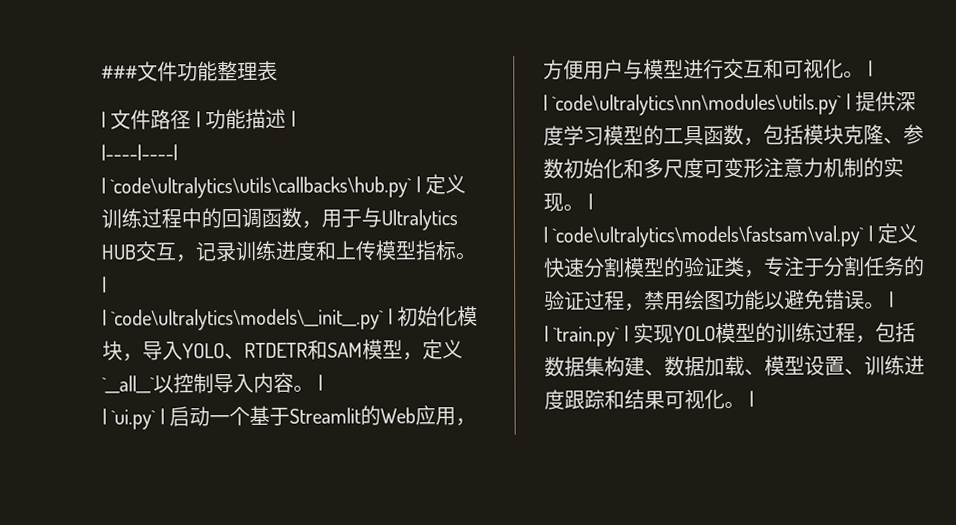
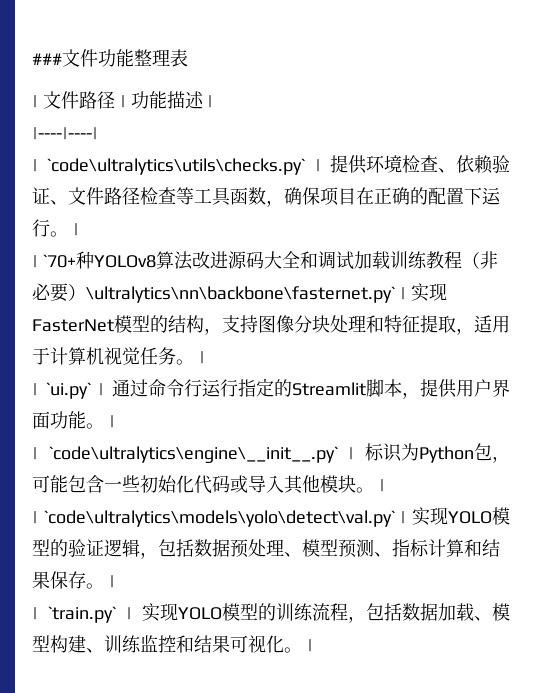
[110,174,467,199] [101,207,458,231] [101,240,476,263] [102,276,107,293] [102,305,479,331] [102,339,463,362] [102,372,294,394] `code\ultralytics\utils\callbacks\hub.py` | 定义训练过程中的回调函数，用于与Ultralytics HUB交互，记录训练进度和上传模型指标。 | // | `code\ultralytics\models\__init__.py` | 初始化模块，导入YOLO、RTDETR和SAM模型，定义`__all__`以控制导入内容 -> [47,155,510,175] [32,187,501,207] [32,219,79,237] [32,251,498,270] [32,283,447,303] [32,315,510,335] [32,347,176,365] `code\ultralytics\utils\checks.py` | 提供环境检查、依赖验证、文件路径检查等工具函数，确保项目在正确的配置下运行。 | // | `70+种YOLOv8算法改进源码大全和调试加载训练教程（非必要）\ultralytics\nn\backbone\fasternet.py` | 实现FasterNet模型的结构，支持图像分块处理和特征提取，适用于计算机视觉任务
[169,405,477,427] [543,58,874,80] [543,91,917,116] [543,124,924,146] [543,157,904,179] [543,192,594,212] [543,223,919,248] [543,256,925,278] [544,289,865,312] 启动一个基于Streamlit的Web应用，方便用户与模型进行交互和可视化。 | // | `code\ultralytics\nn\modules\utils.py` | 提供深度学习模型的工具函数，包括模块克隆、参数初始化和多尺度可变形注意力机制的实现。 | // | `code\ultralytics\models\fastsam\val.py` | 定义快速分割模型的验证类，专注于分割任务的验证过程，禁用绘图功能以避免错误 -> [112,378,510,399] [32,411,115,429] [32,443,510,463] [32,475,385,494] [32,507,510,527] [32,539,500,559] [32,571,86,589] 通过命令行运行指定的Streamlit脚本，提供用户界面功能。 | // | `code\ultralytics\engine\__init__.py` | 标识为Python包，可能包含一些初始化代码或导入其他模块。 | // | `code\ultralytics\models\yolo\detect\val.py` | 实现YOLO模型的验证逻辑，包括数据预处理、模型预测、指标计算和结果保存
[815,322,837,343] 过 -> [312,603,330,621] 流
[584,355,925,377] [544,389,605,410] 集构建、数据加载、模型设置、训练进度跟踪 -> [438,603,510,621] [32,635,176,653] 加载、模型构建、训练监控

